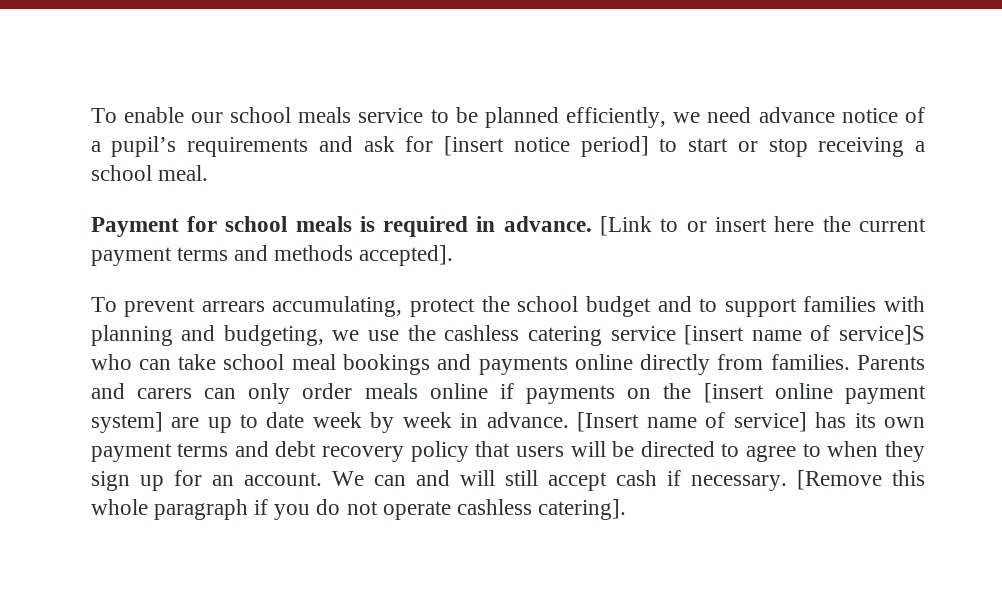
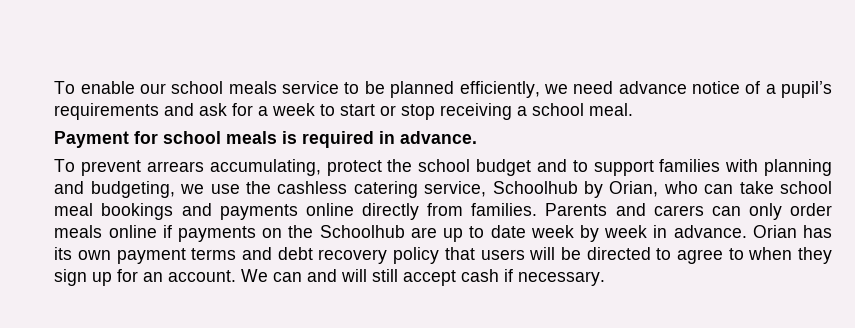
[444,136,649,157] [insert notice period] -> [258,103,316,116] a week
[600,216,926,236] [90,245,454,266] [Link to or insert here the current payment terms and methods accepted]. -> (478, 137) none
[610,325,926,345] service [insert name of service]S -> [424,181,659,198] service, Schoolhub by Orian,
[703,383,926,404] [90,412,163,433] [insert online payment system] -> [319,225,405,238] Schoolhub
[577,412,807,432] [Insert name of service] -> [752,225,797,238] Orian
[796,470,925,490] [90,499,627,520] [Remove this whole paragraph if you do not operate cashless catering]. -> (606, 278) none

